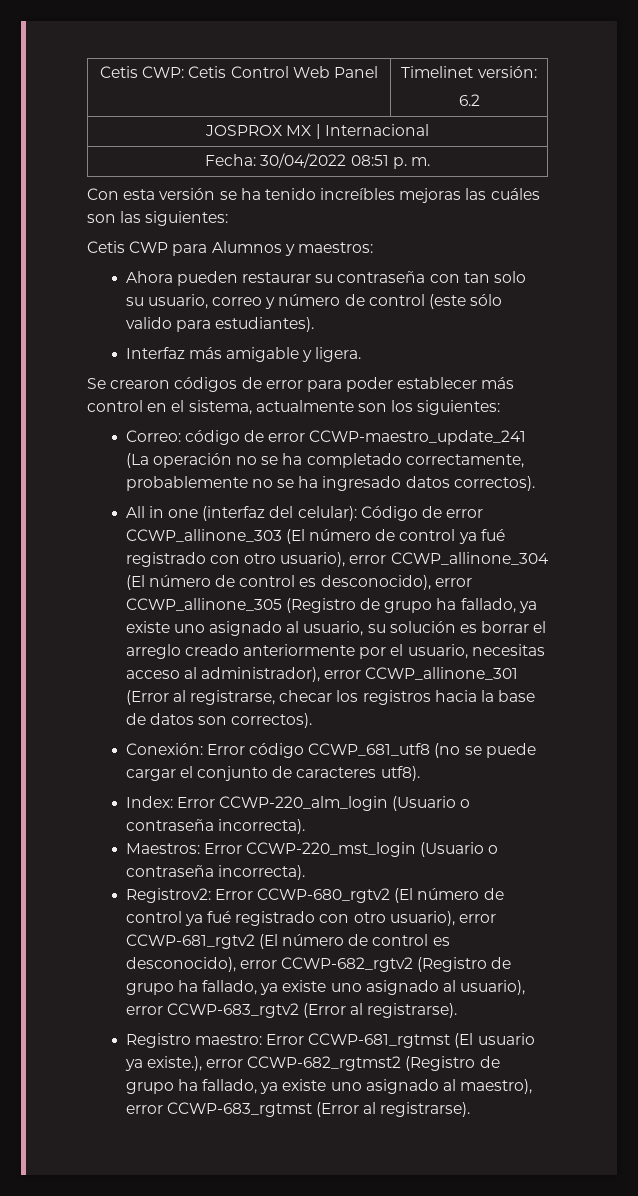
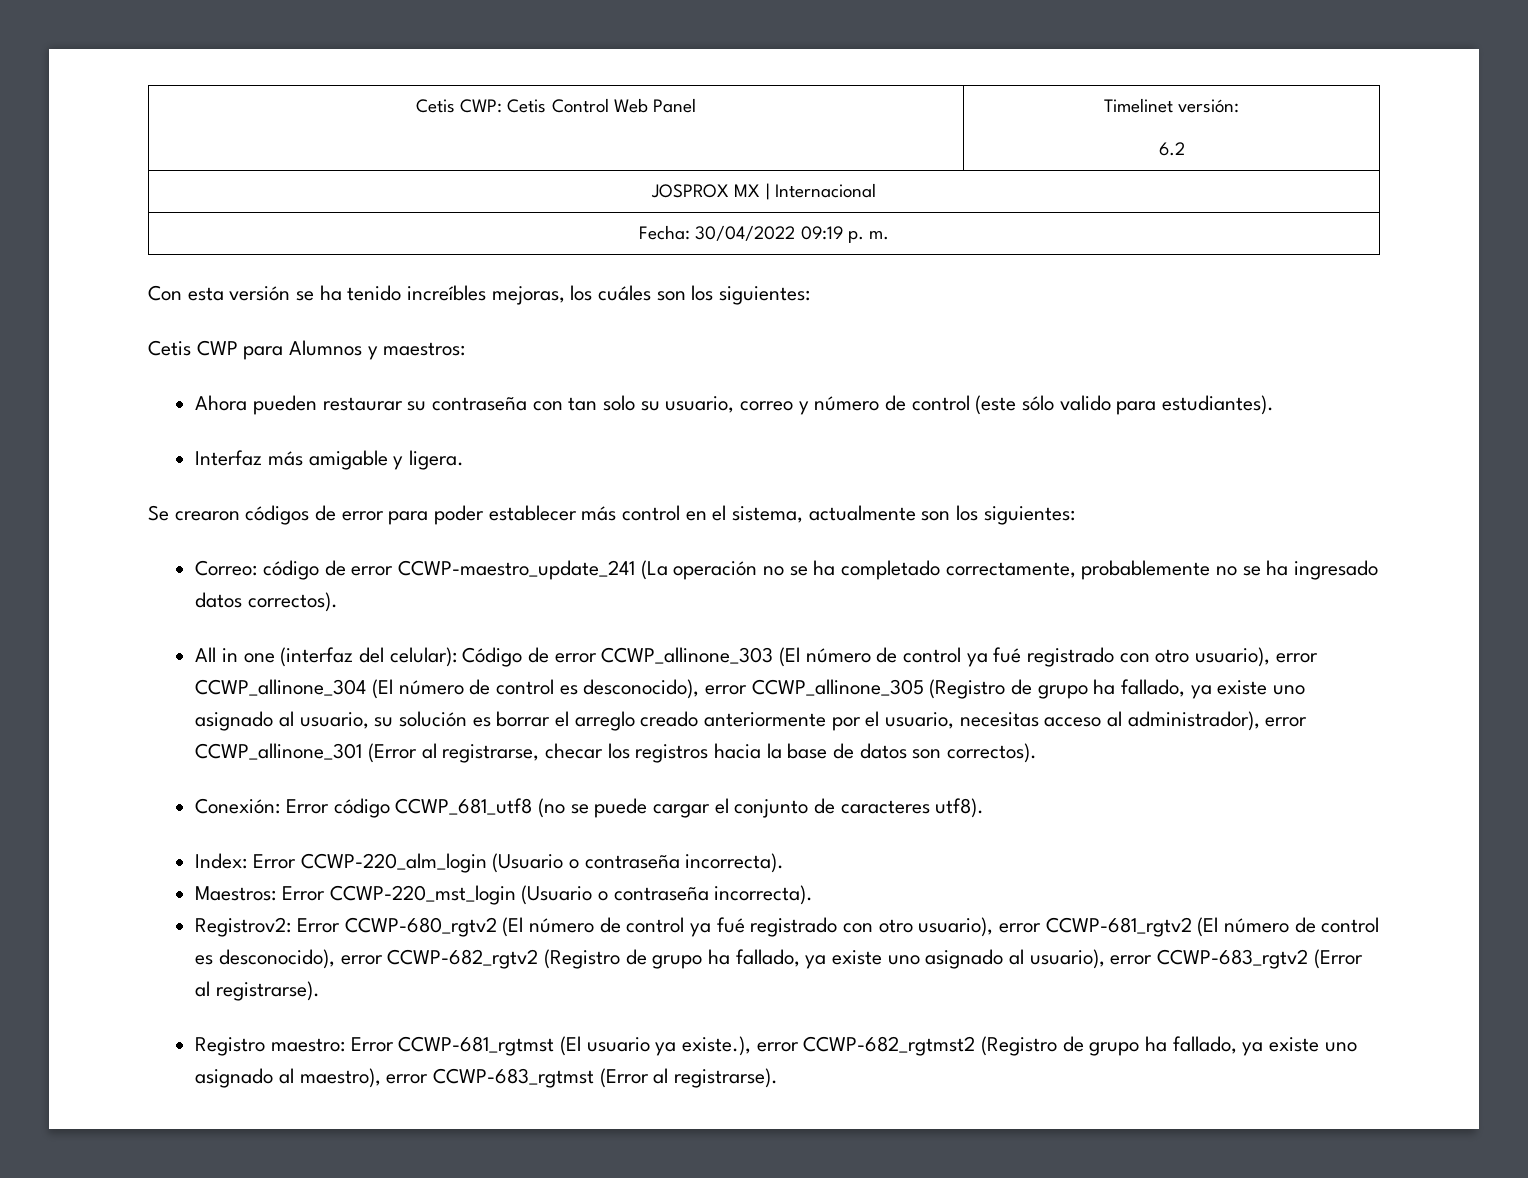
[350,155,389,166] 08:51 -> [800,226,843,240] 09:19
[399,188,487,203] mejoras las -> [491,285,593,305] mejoras, los
[120,211,142,223] las -> [691,285,714,301] los

